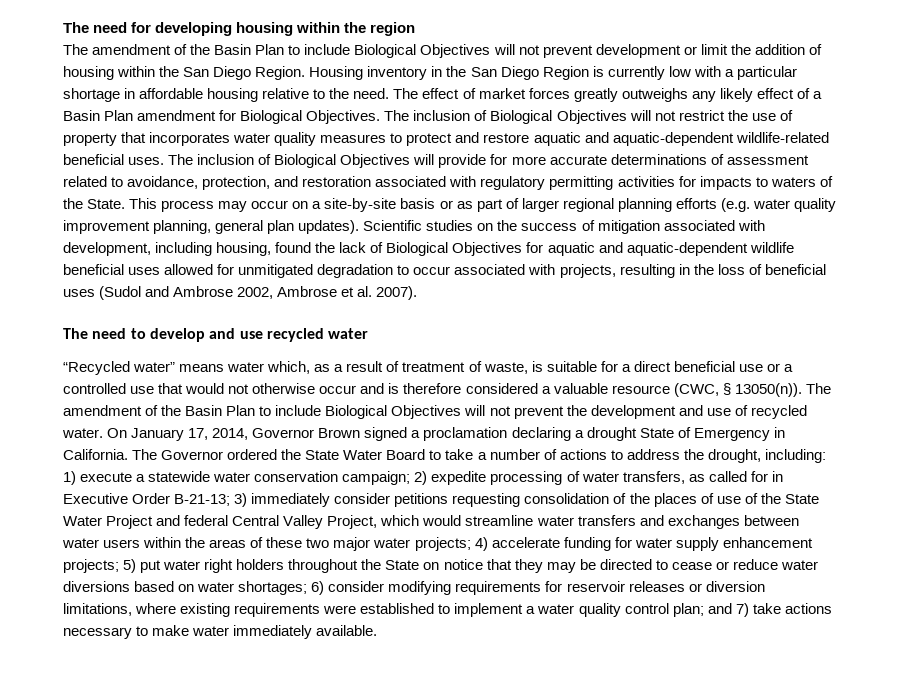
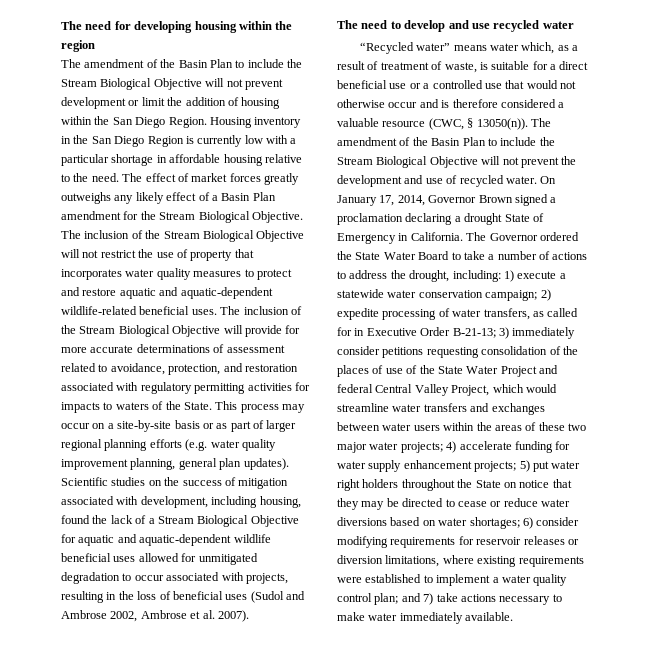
[354,44,491,58] Biological Objectives -> [287,59,302,68] [61,78,202,90] the Stream Biological Objective
[240,110,627,124] Biological Objectives. The inclusion of Biological Objectives -> [140,211,303,223] [61,230,305,242] the Stream Biological Objective. The inclusion of the Stream Biological Objective
[274,154,411,168] Biological Objectives -> [61,325,221,337] the Stream Biological Objective
[386,242,523,256] Biological Objectives -> [148,515,299,527] a Stream Biological Objective
[325,405,462,419] Biological Objectives -> [539,137,555,146] [337,156,478,168] the Stream Biological Objective

